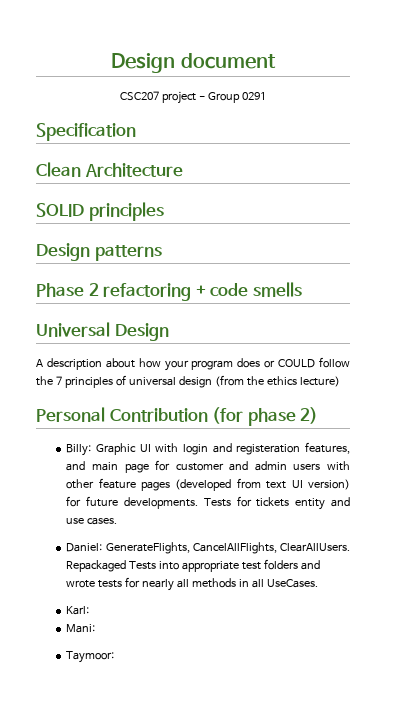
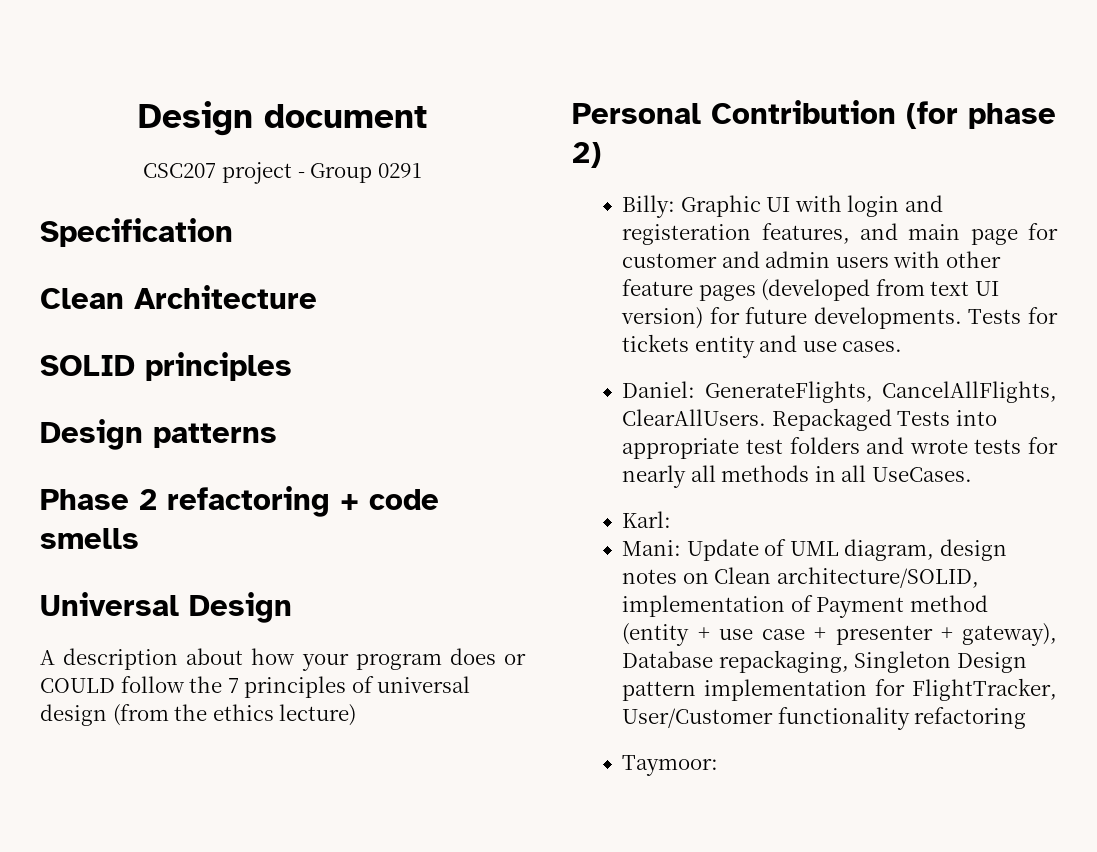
(96, 628) none -> [686,539,1007,561] [622,567,979,588] [622,595,988,618] [622,623,1057,646] [622,650,1027,673] [622,678,1057,701] [622,707,1027,730] Update of UML diagram, design notes on Clean architecture/SOLID, implementation of Payment method (entity + use case + presenter + gateway), Database repackaging, Singleton Design pattern implementation for FlightTracker, User/Customer functionality refactoring

